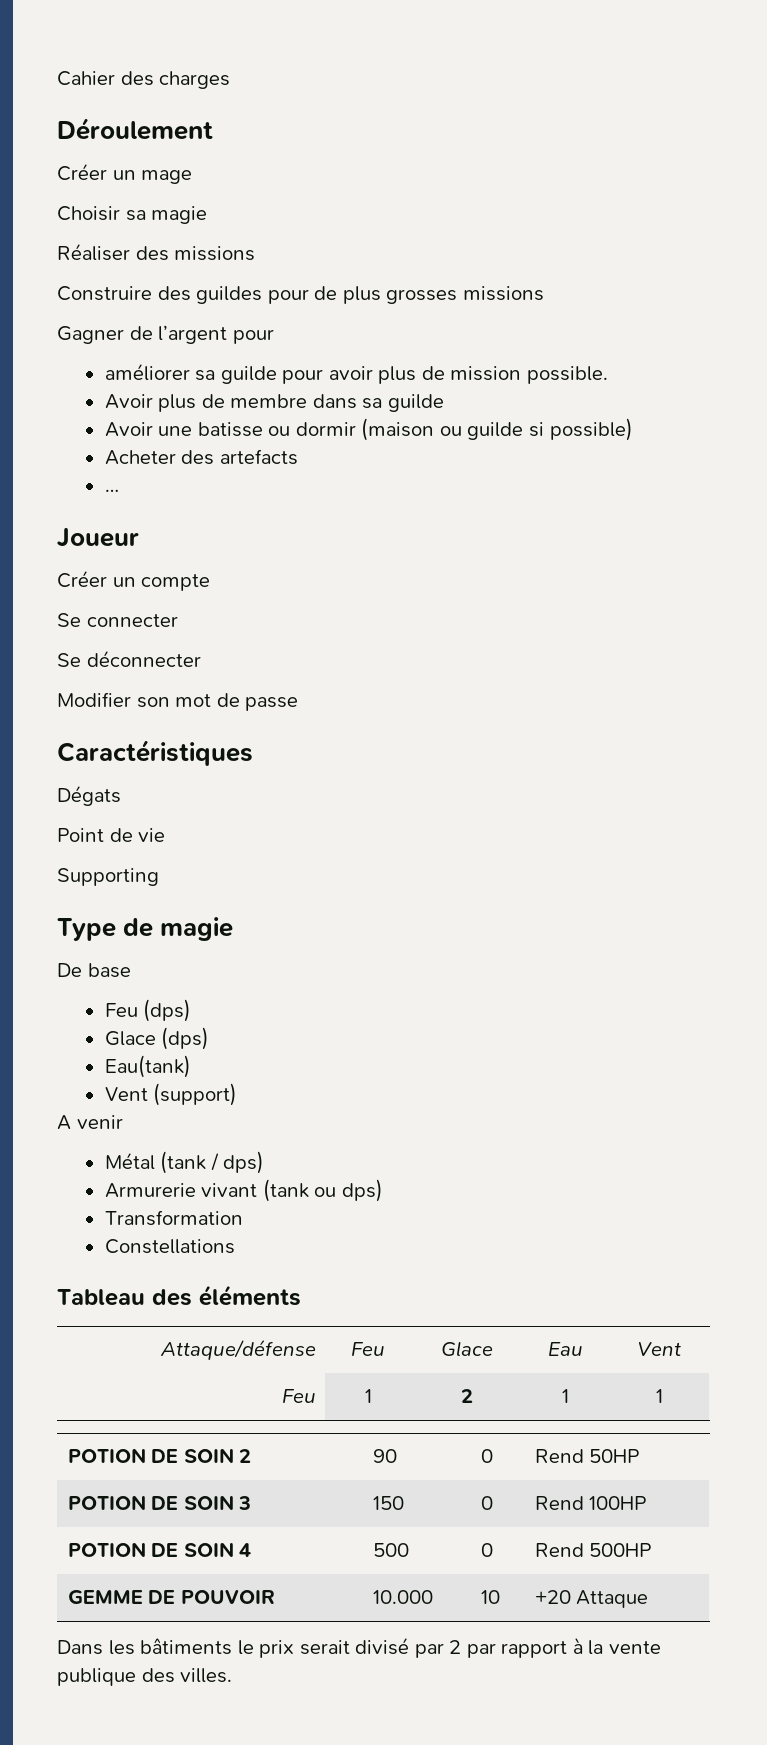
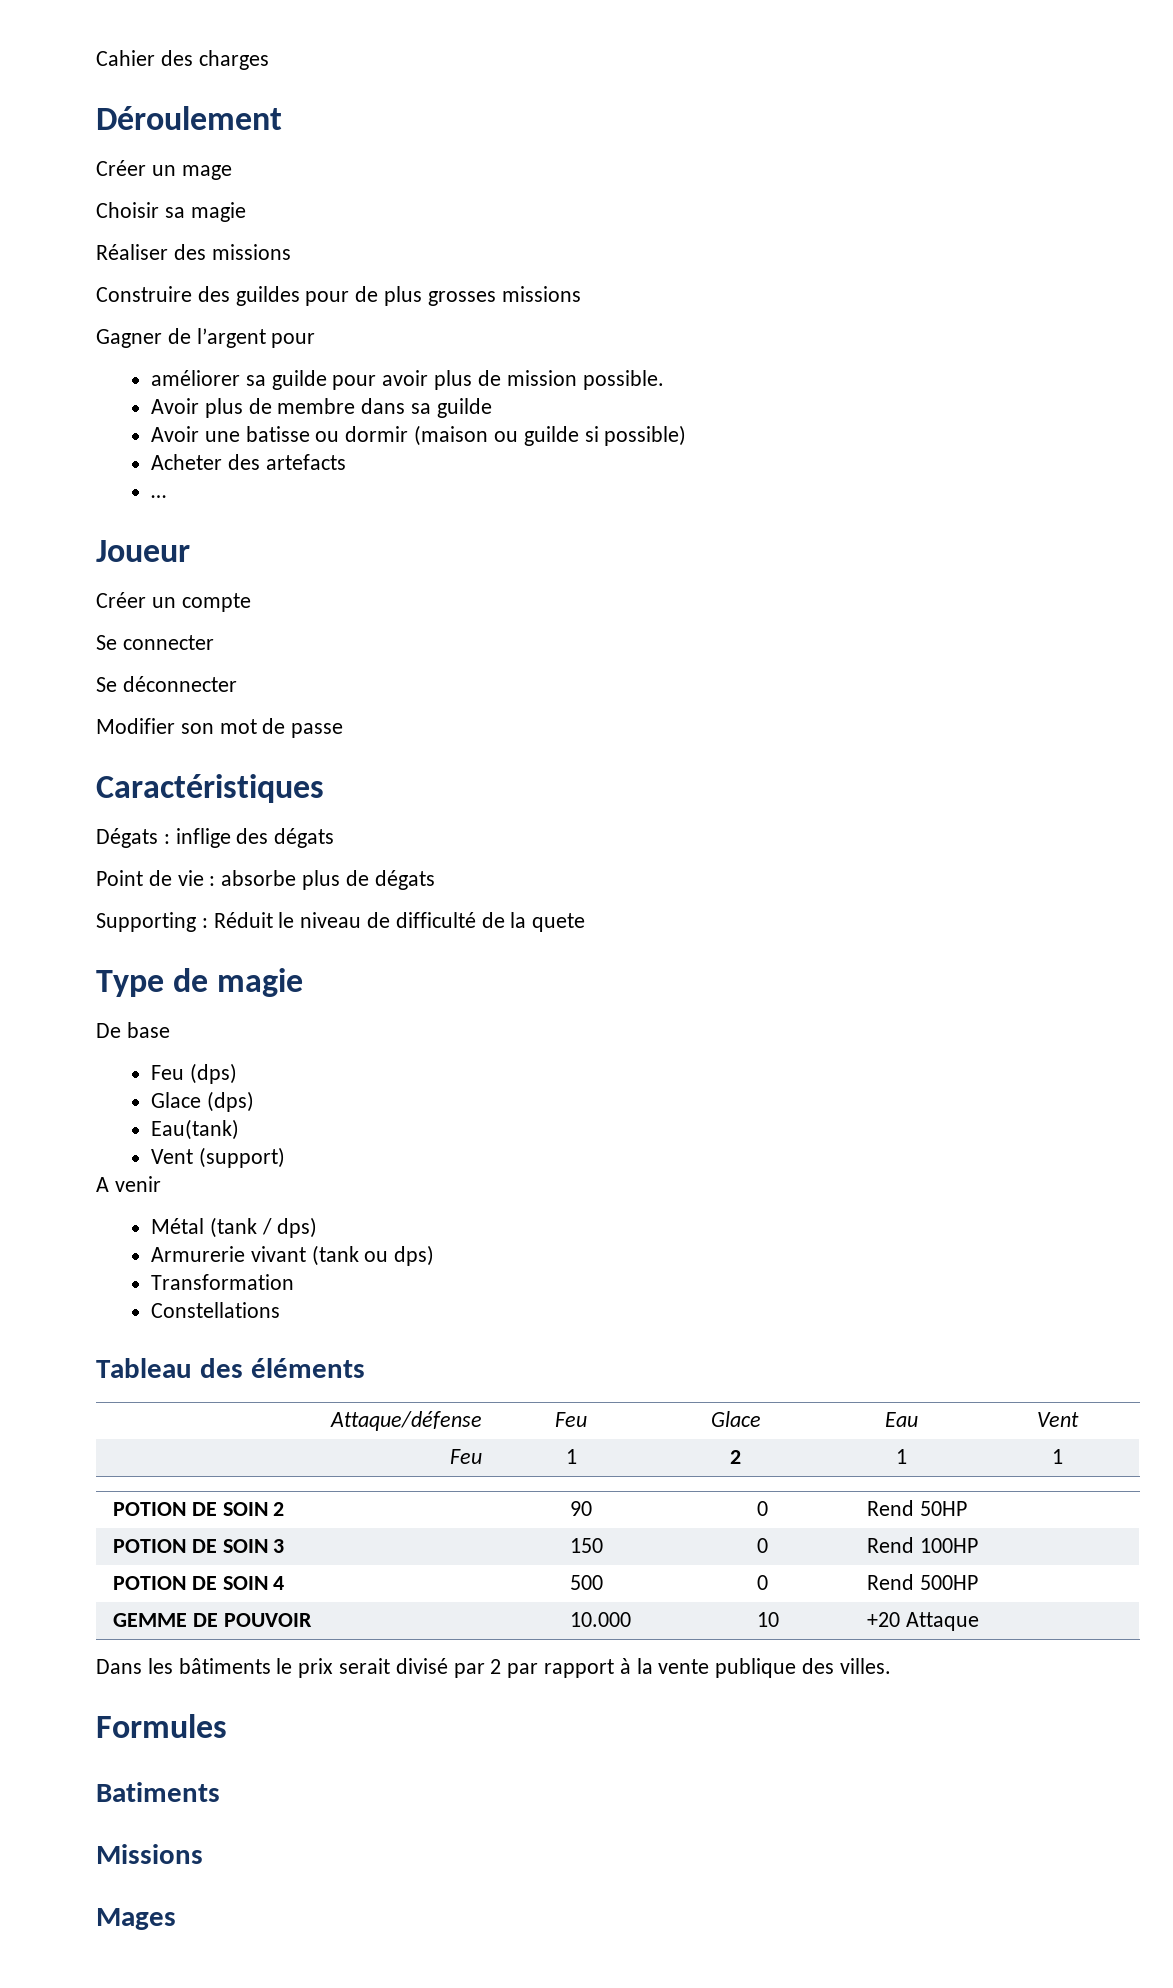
(121, 795) none -> [163,828,335,848] : inflige des dégats
[57,868,159,886] // Supporting -> [209,870,435,890] [96,912,586,932] : absorbe plus de dégats // Supporting : Réduit le niveau de difficulté de la quete
(233, 1675) none -> [96,1714,227,1738] [96,1782,220,1802] [96,1844,203,1864] [96,1908,176,1930] // Formules // Batiments // Missions // Mages

